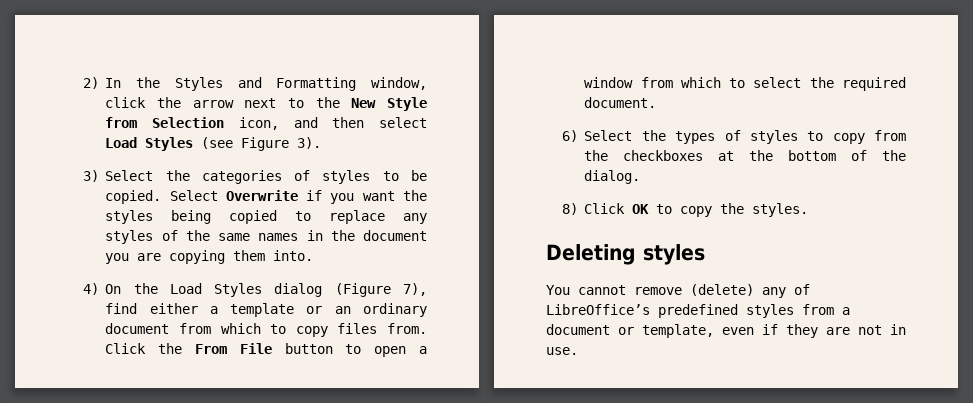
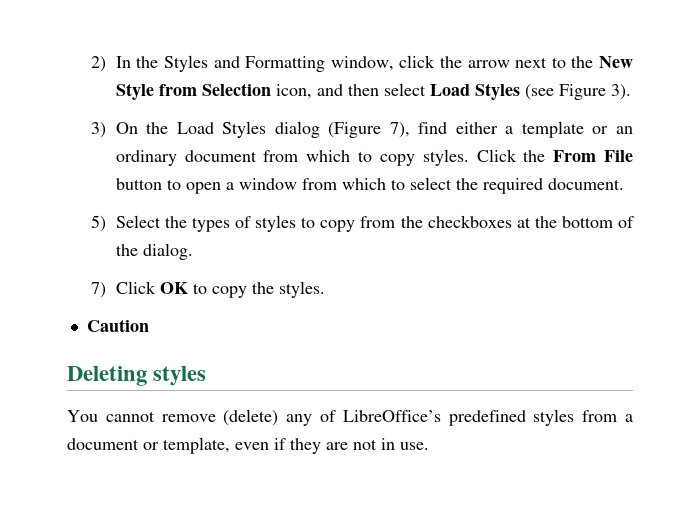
[105,170,427,184] [105,190,427,204] [105,210,427,224] [105,230,427,244] [105,250,314,264] [82,283,99,295] Select the categories of styles to be copied. Select Overwrite if you want the styles being copied to replace any styles of the same names in the document you are copying them into. // 4) -> (107, 130) none
[337,323,427,334] files from. -> [422,149,469,166] styles.
[561,130,578,142] 6) -> [91,215,107,232] 5)
[561,203,578,215] 8) -> [91,282,107,298] 7)
(809, 210) none -> [86,319,149,332] // Caution

